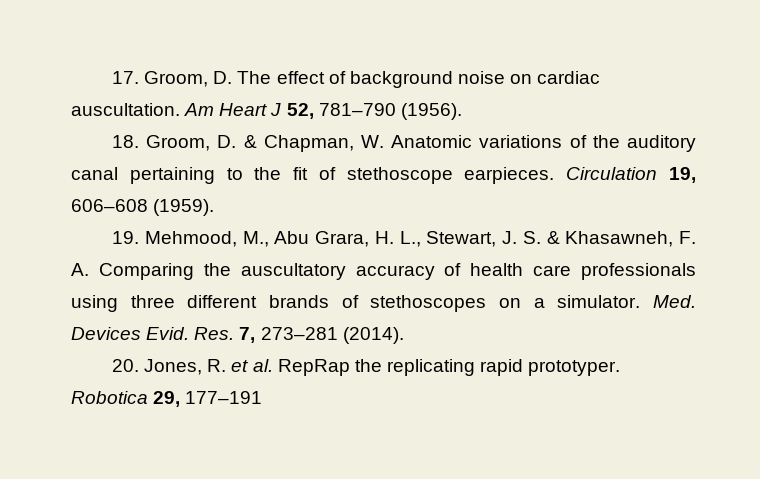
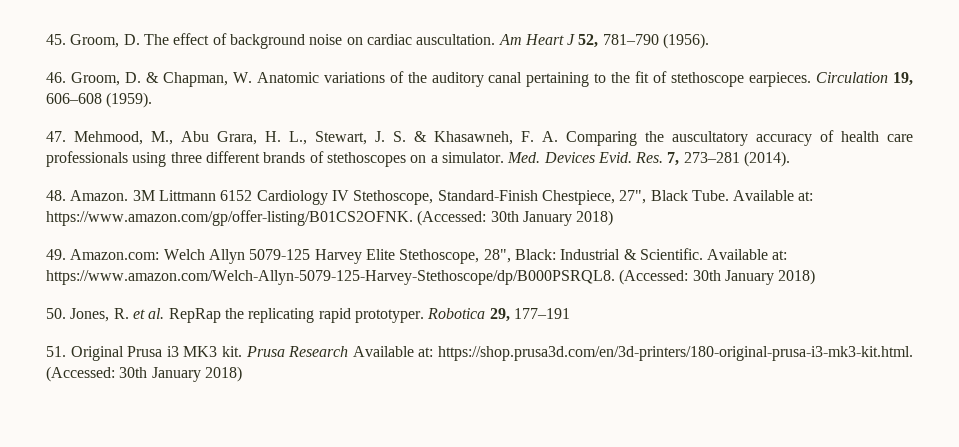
[112,71,140,84] 17. -> [46,34,66,45] 45.
[112,135,140,148] 18. -> [46,72,66,83] 46.
[112,231,140,244] 19. -> [46,131,66,142] 47.
[112,359,140,372] 20. -> [46,190,814,205] [46,210,614,226] [46,248,788,264] [46,269,816,285] [46,308,66,319] 48. Amazon. 3M Littmann 6152 Cardiology IV Stethoscope, Standard-Finish Chestpiece, 27", Black Tube. Available at: https://www.amazon.com/gp/offer-listing/B01CS2OFNK. (Accessed: 30th January 2018) // 49. Amazon.com: Welch Allyn 5079-125 Harvey Elite Stethoscope, 28", Black: Industrial & Scientific. Available at: https://www.amazon.com/Welch-Allyn-5079-125-Harvey-Stethoscope/dp/B000PSRQL8. (Accessed: 30th January 2018) // 50.
(263, 397) none -> [46,346,913,361] [46,366,242,382] // 51. Original Prusa i3 MK3 kit. Prusa Research Available at: https://shop.prusa3d.com/en/3d-printers/180-original-prusa-i3-mk3-kit.html. (Accessed: 30th January 2018)

